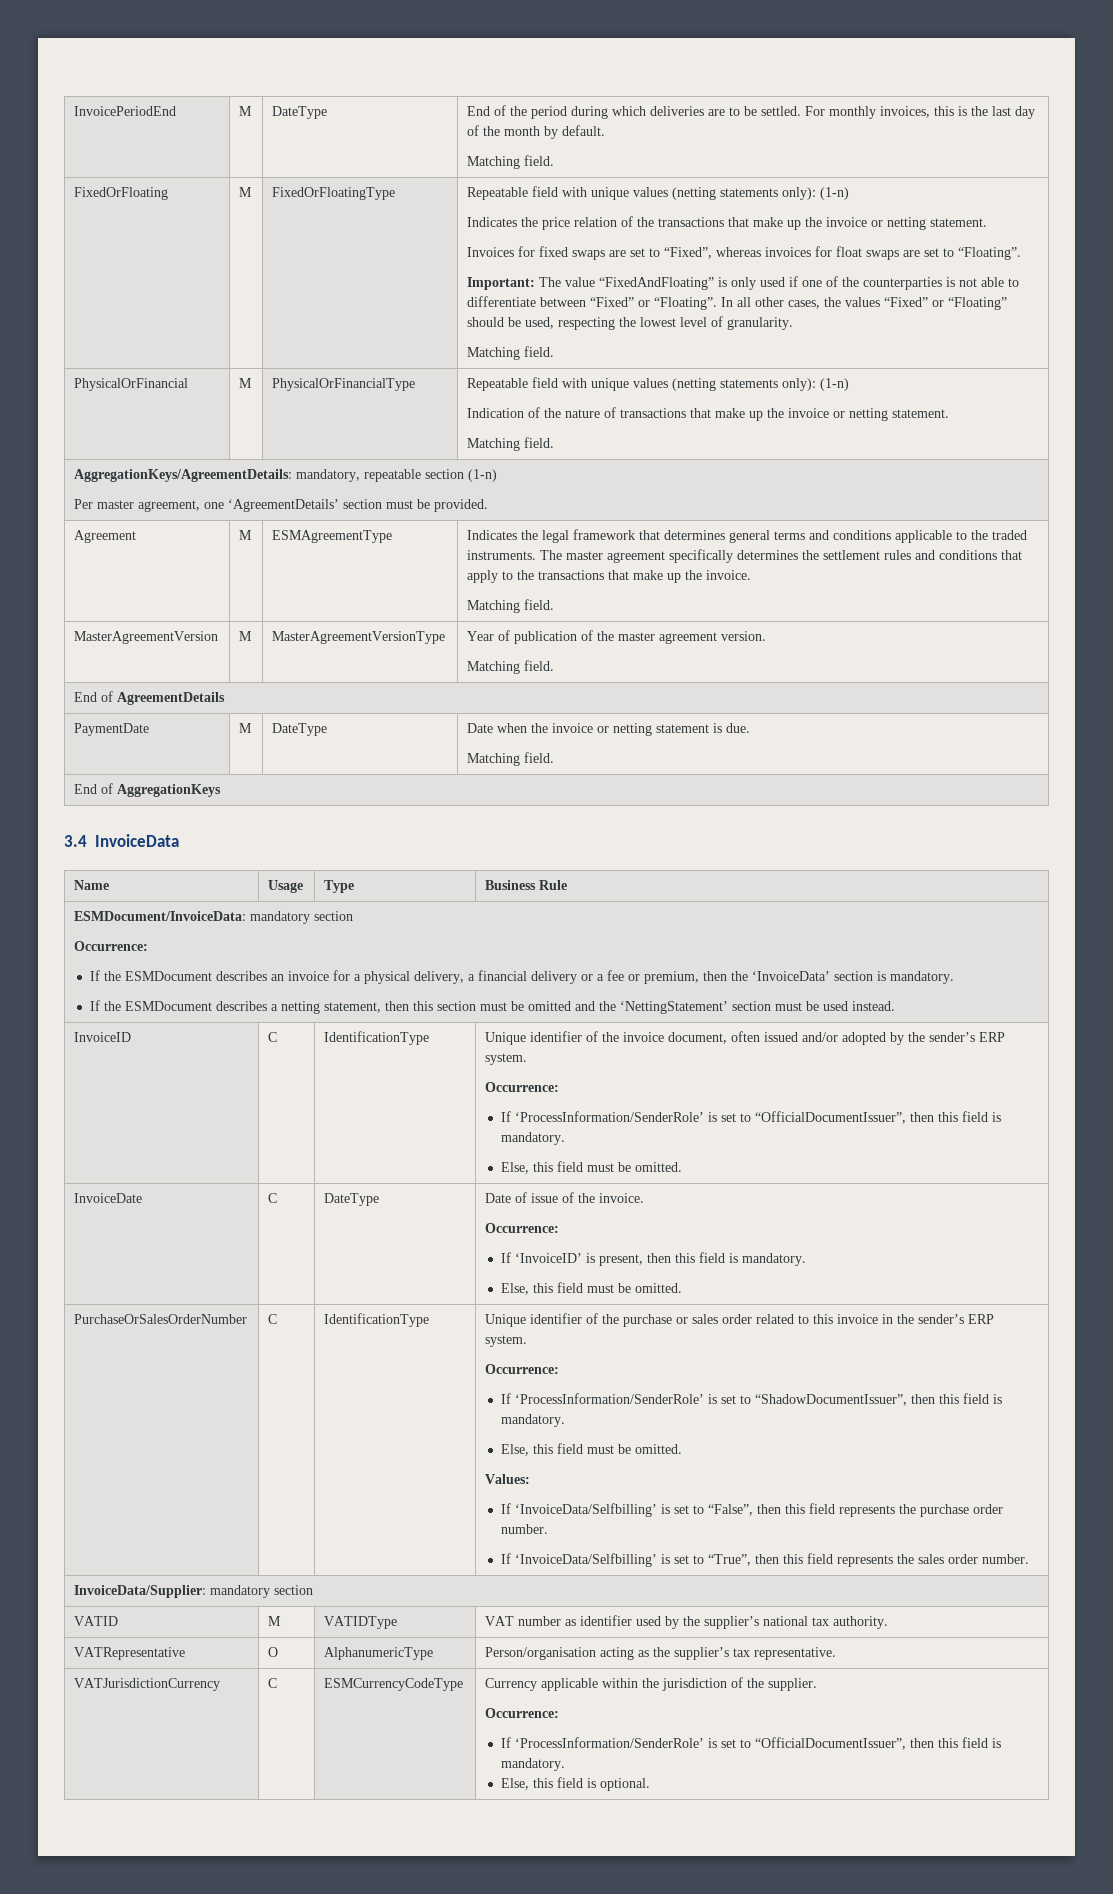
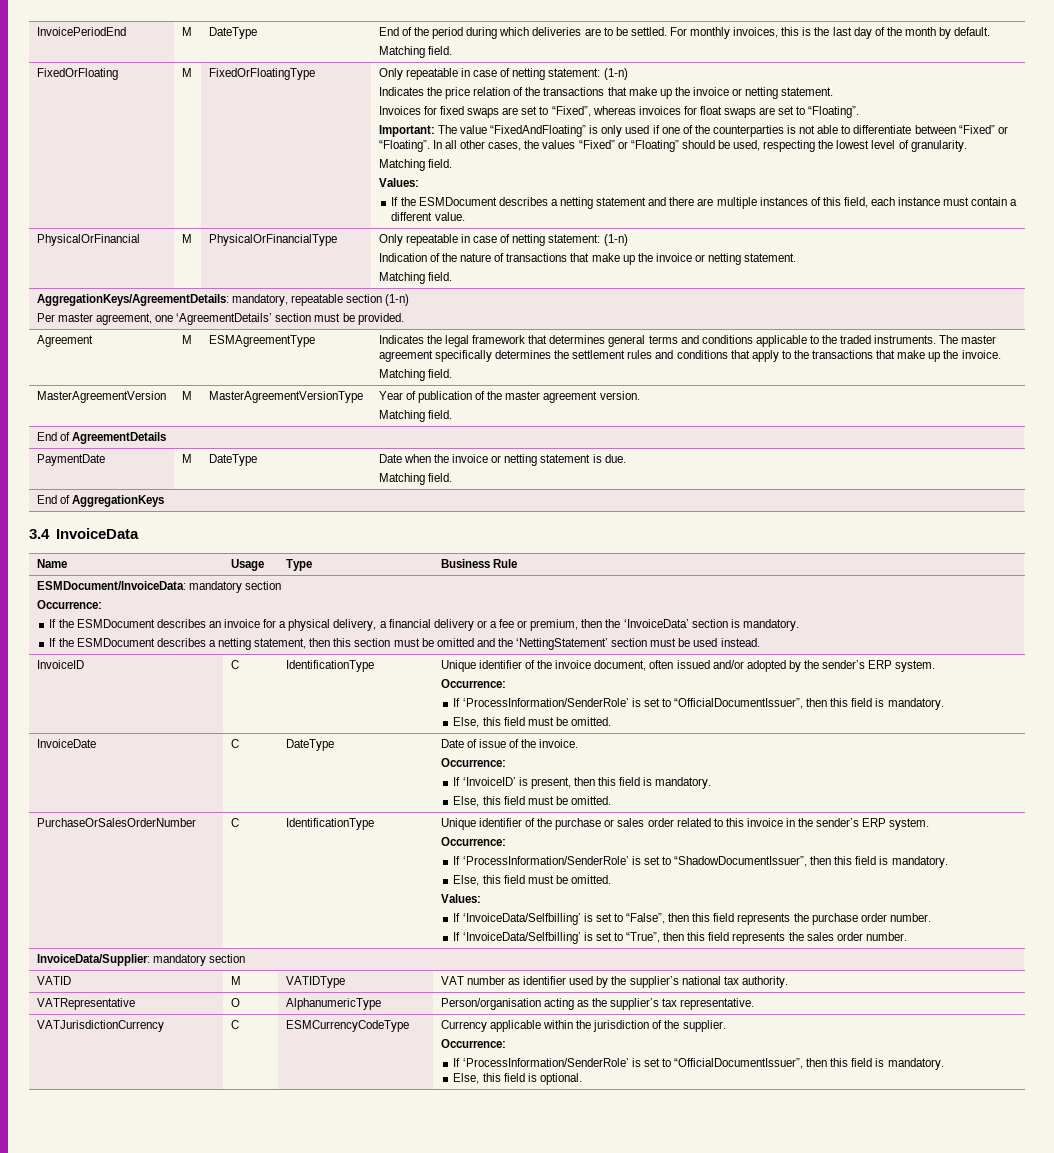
[467,186,817,200] Repeatable field with unique values (netting statements only): -> [378,68,601,80] Only repeatable in case of netting statement:
[74,378,189,391] [239,378,253,388] [272,378,416,391] [467,377,817,391] // PhysicalOrFinancial | M | PhysicalOrFinancialType | Repeatable field with unique values (netting statements only): -> [378,178,419,187] [391,197,1018,209] [391,212,465,221] [36,234,140,246] [181,234,192,243] [208,234,337,246] [378,234,601,246] // Values: // If the ESMDocument describes a netting statement and there are multiple instances of this field, each instance must contain a different value. // PhysicalOrFinancial | M | PhysicalOrFinancialType | Only repeatable in case of netting statement:

